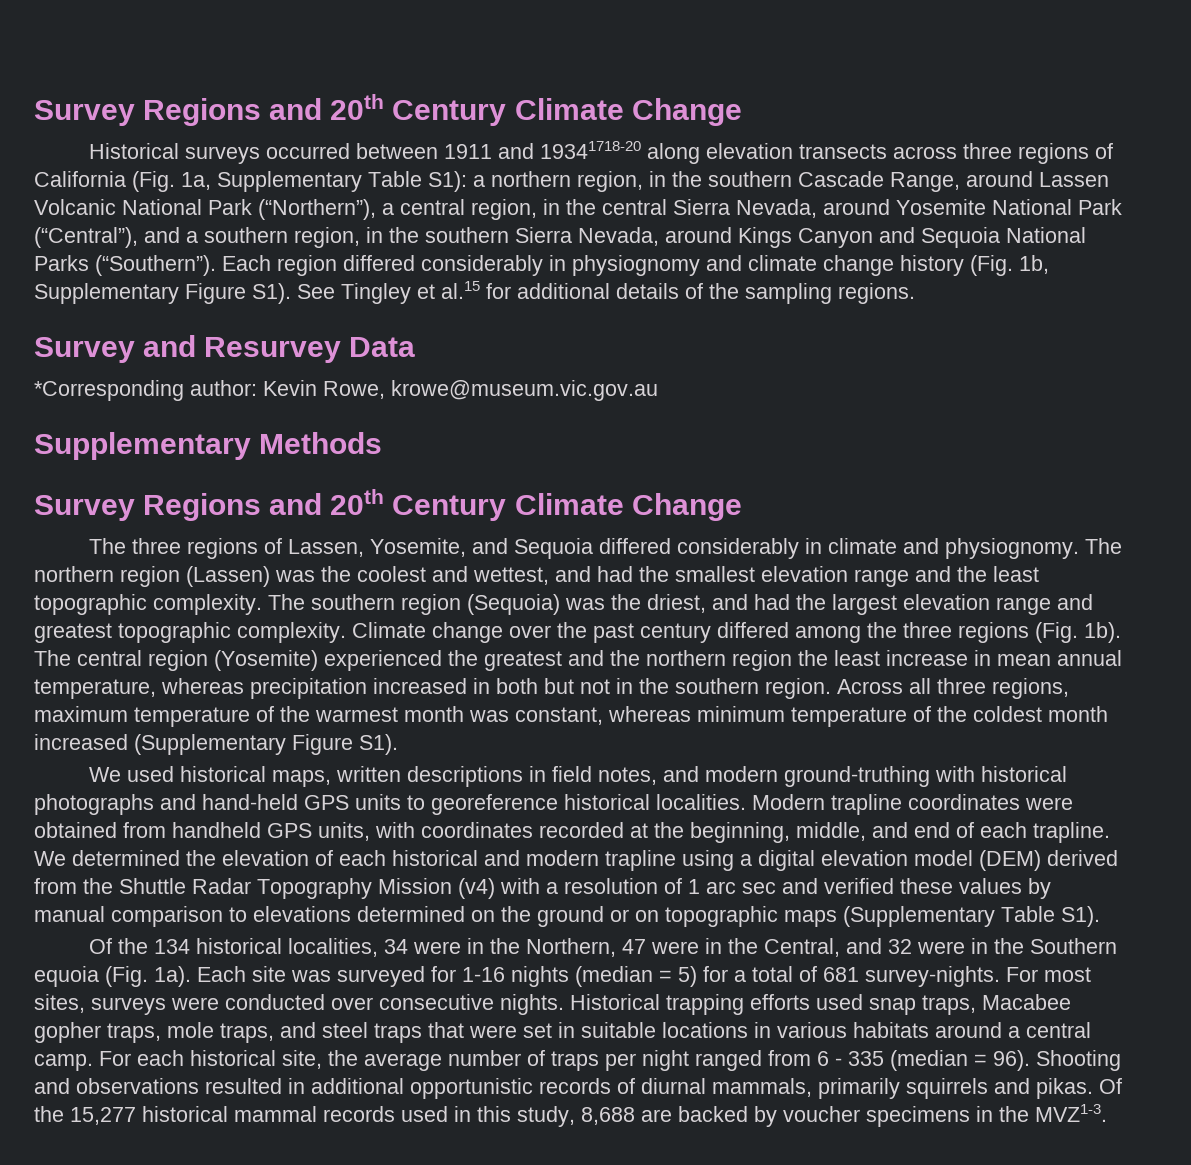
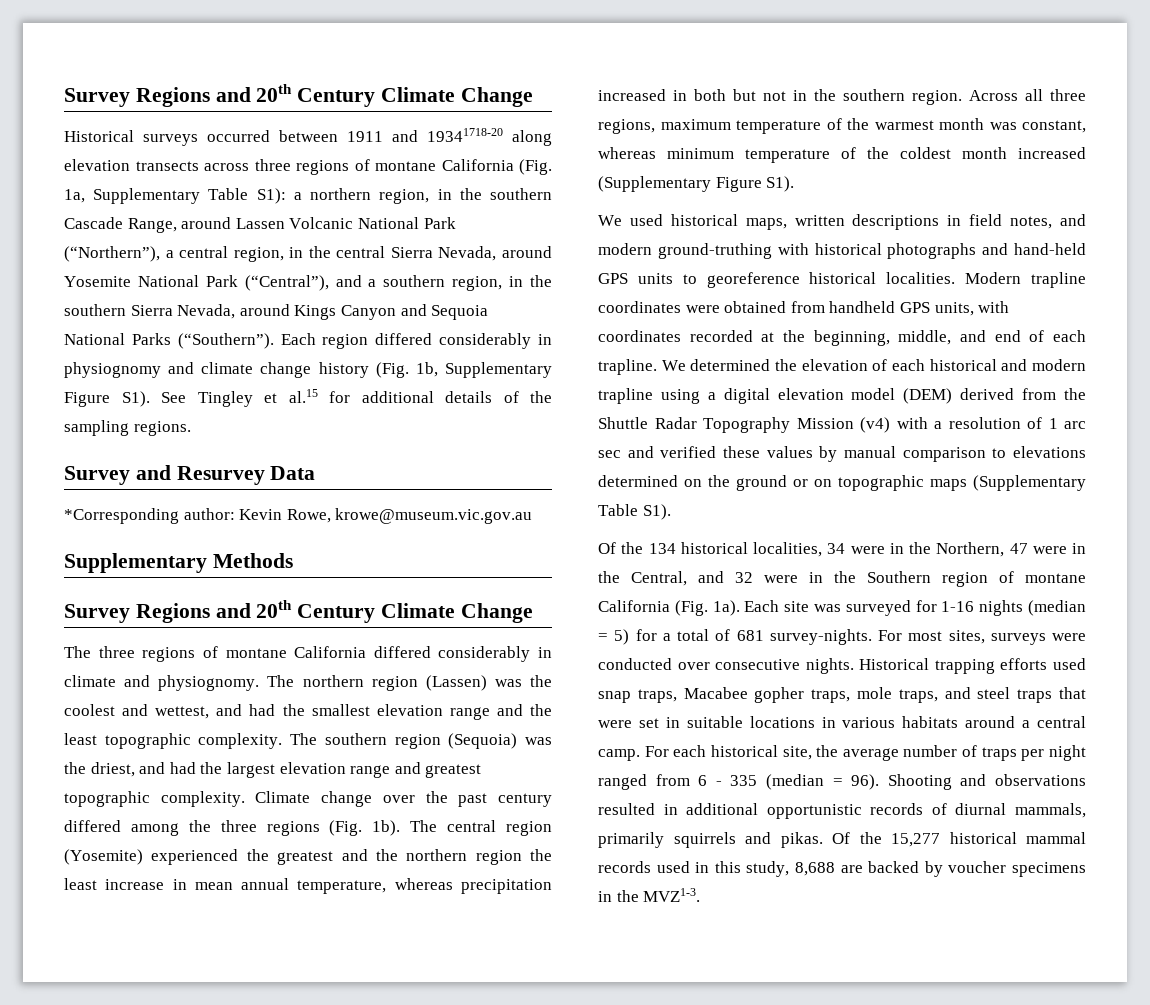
(1113, 151) none -> [375,161,436,171] montane
[287,538,593,559] Lassen, Yosemite, and Sequoia -> [225,646,367,658] montane California
[34,966,99,987] equoia -> [942,571,1086,587] [598,600,670,612] region of montane California

